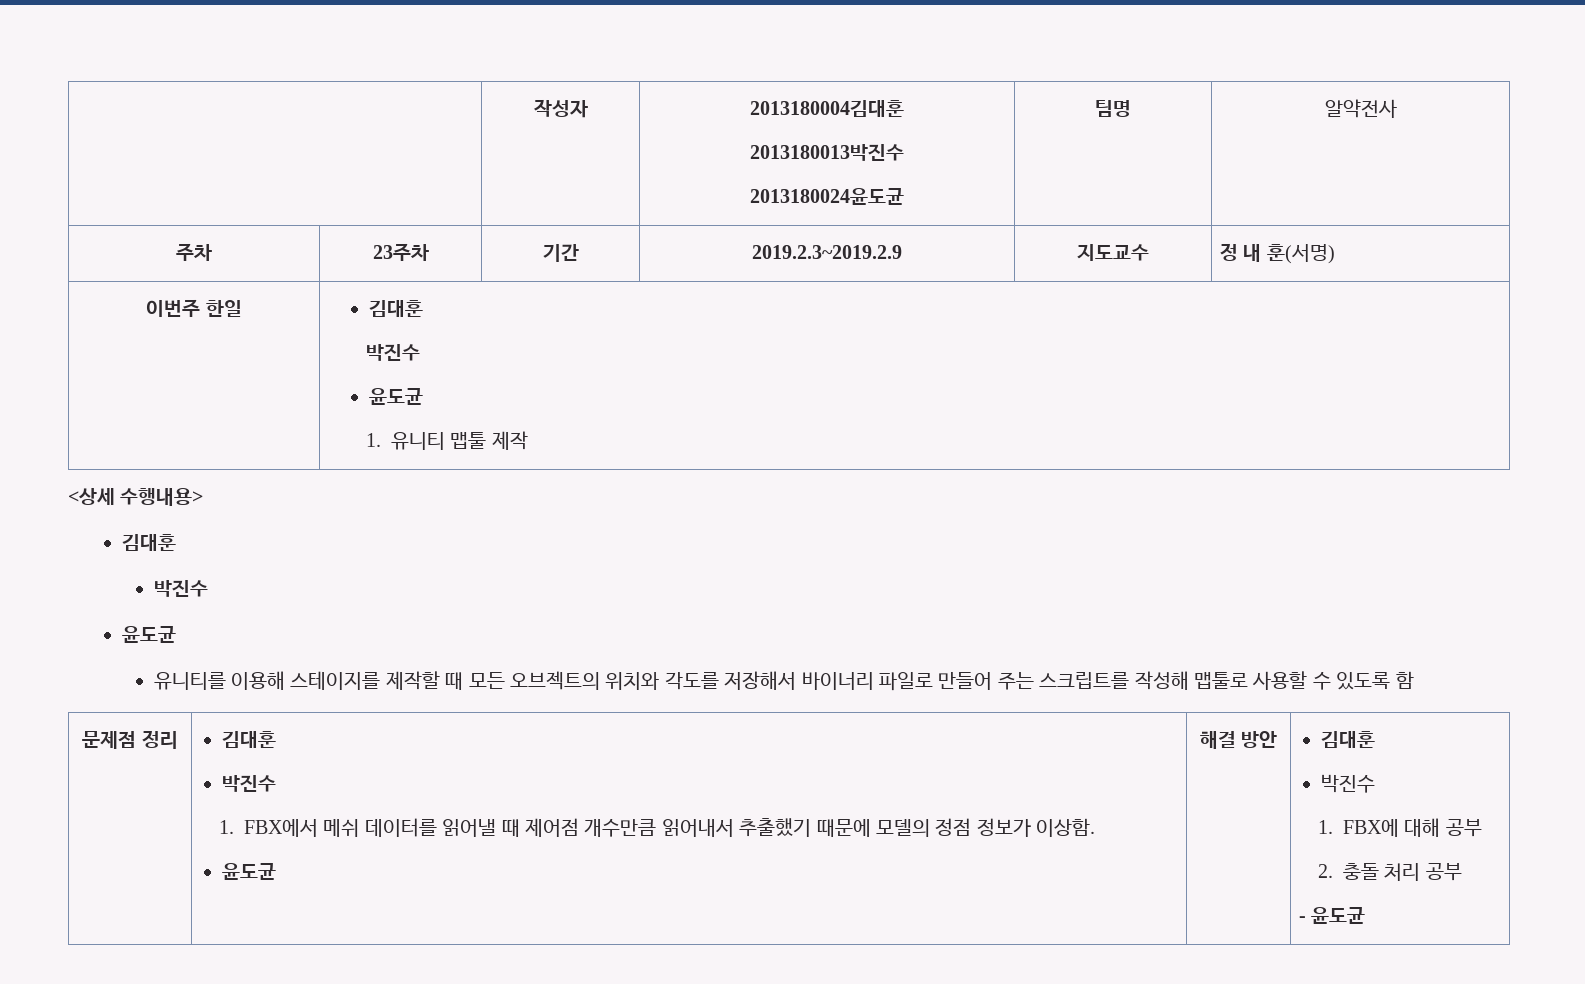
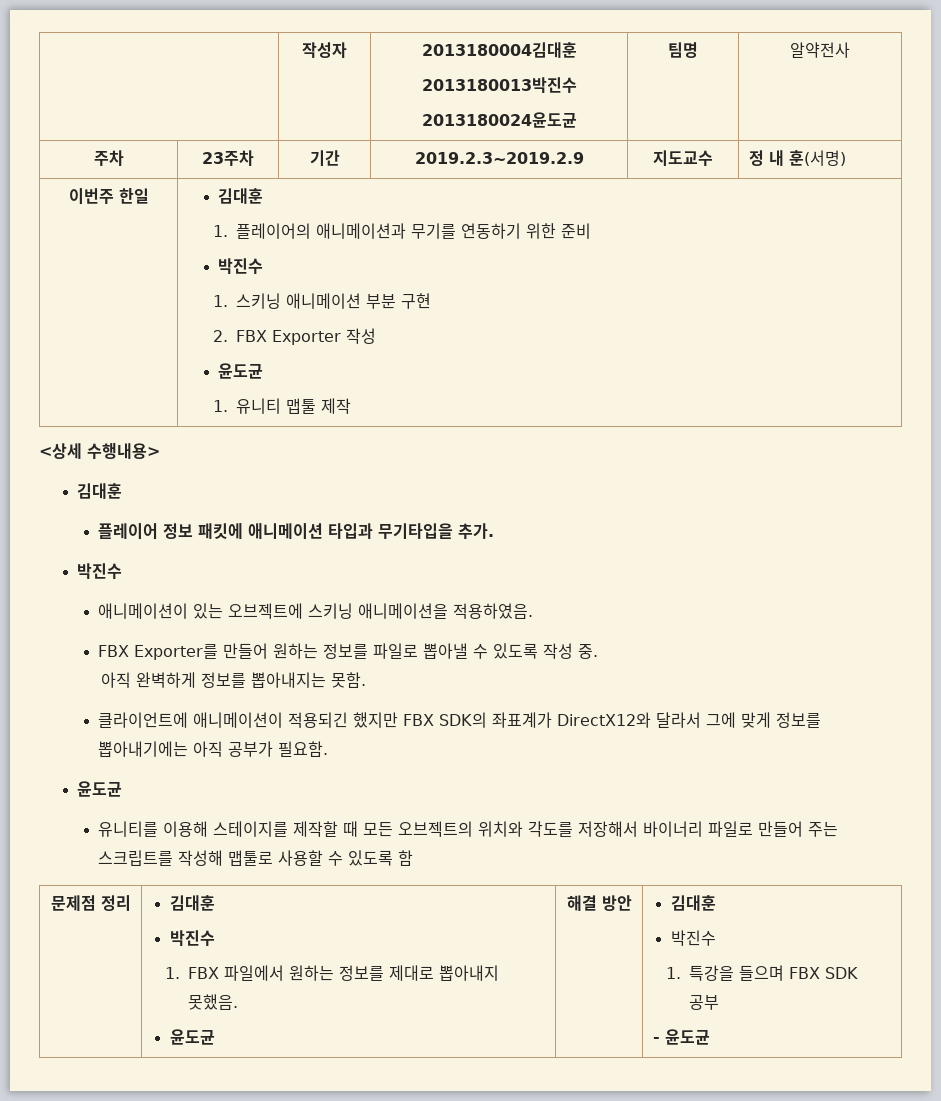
[366,344,421,361] 박진수 -> [213,223,592,239] [218,258,264,274] [213,293,432,309] [213,328,377,345] 1. 플레이어의 애니메이션과 무기를 연동하기 위한 준비 // 박진수 // 1. 스키닝 애니메이션 부분 구현 // 2. FBX Exporter 작성
[153,580,208,597] 박진수 -> [98,523,495,540] [77,563,123,579] [98,603,534,619] [98,643,599,660] [101,672,367,688] [98,712,822,728] [98,741,329,757] 플레이어 정보 패킷에 애니메이션 타입과 무기타입을 추가. // 박진수 // 애니메이션이 있는 오브젝트에 스키닝 애니메이션을 적용하였음. // FBX Exporter를 만들어 원하는 정보를 파일로 뽑아낼 수 있도록 작성 중. // 아직 완벽하게 정보를 뽑아내지는 못함. // 클라이언트에 애니메이션이 적용되긴 했지만 FBX SDK의 좌표계가 DirectX12와 달라서 그에 맞게 정보를 뽑아내기에는 아직 공부가 필요함.
[243,818,1096,837] FBX에서 메쉬 데이터를 읽어낼 때 제어점 개수만큼 읽어내서 추출했기 때문에 모델의 정점 정보가 이상함. -> [187,965,499,981] [187,994,238,1010] FBX 파일에서 원하는 정보를 제대로 뽑아내지 못했음.
[1342,818,1482,837] [1317,863,1421,881] FBX에 대해 공부 // 2. 충돌 처리 -> [688,965,858,981] 특강을 들으며 FBX SDK

